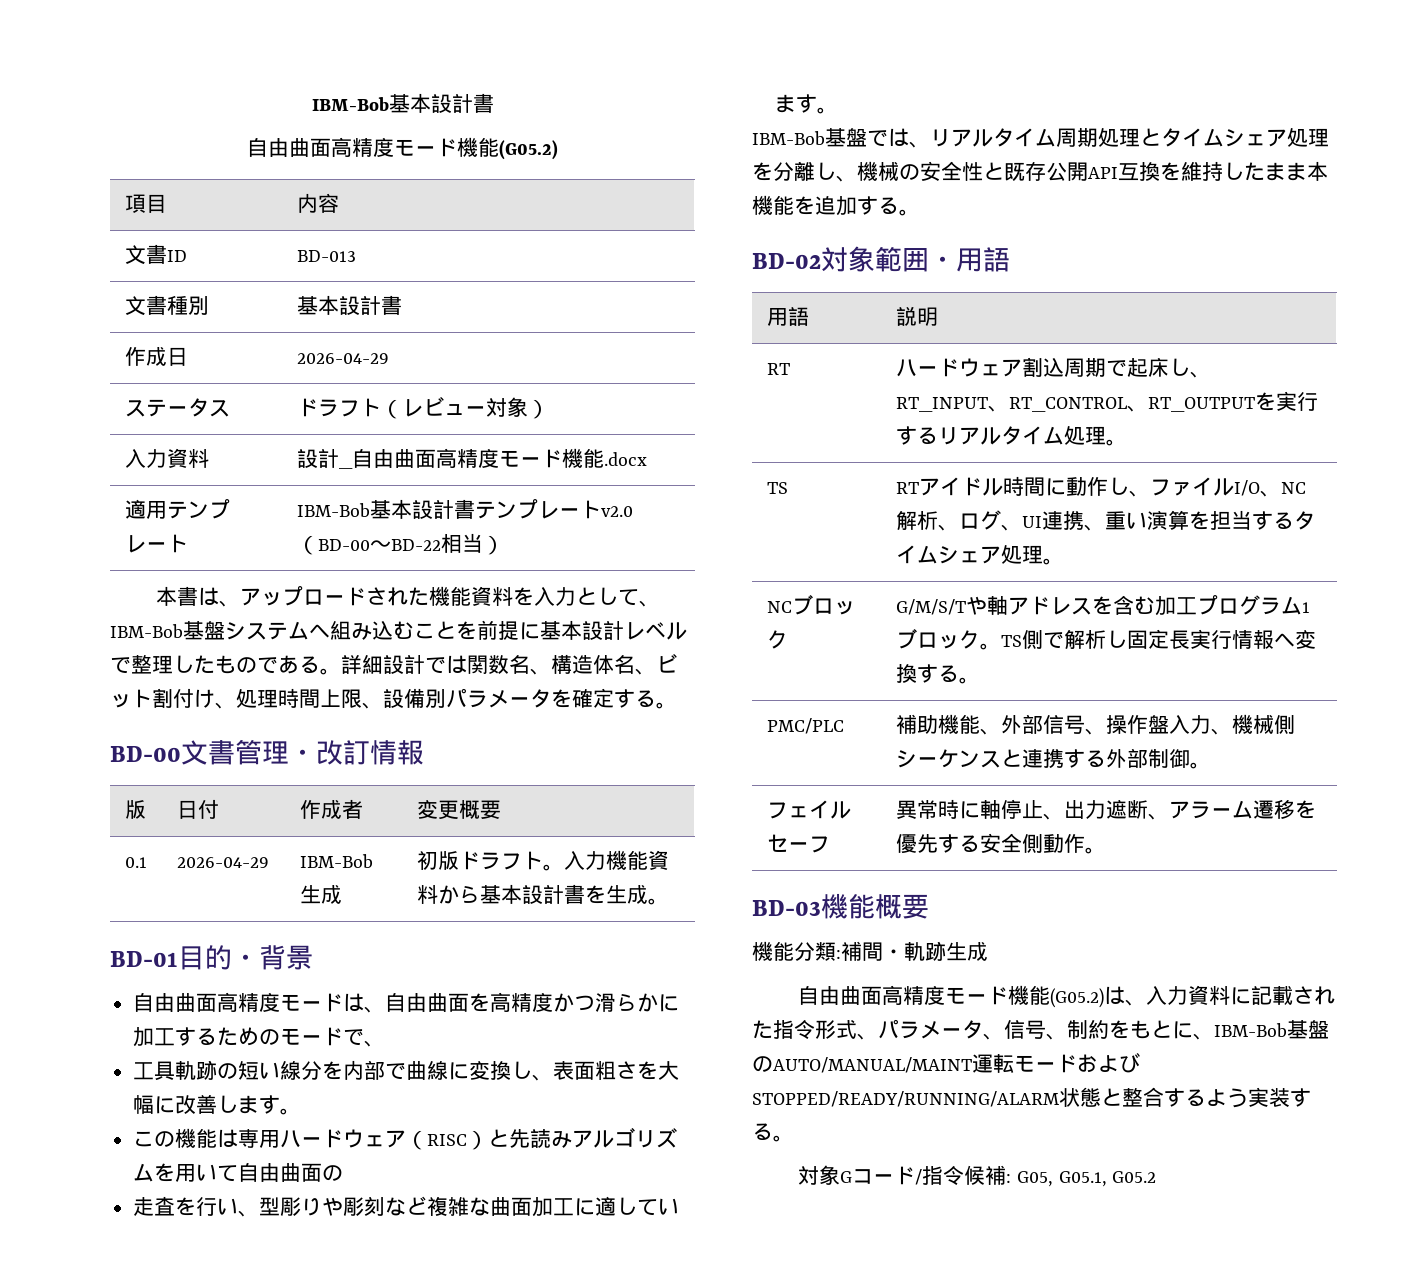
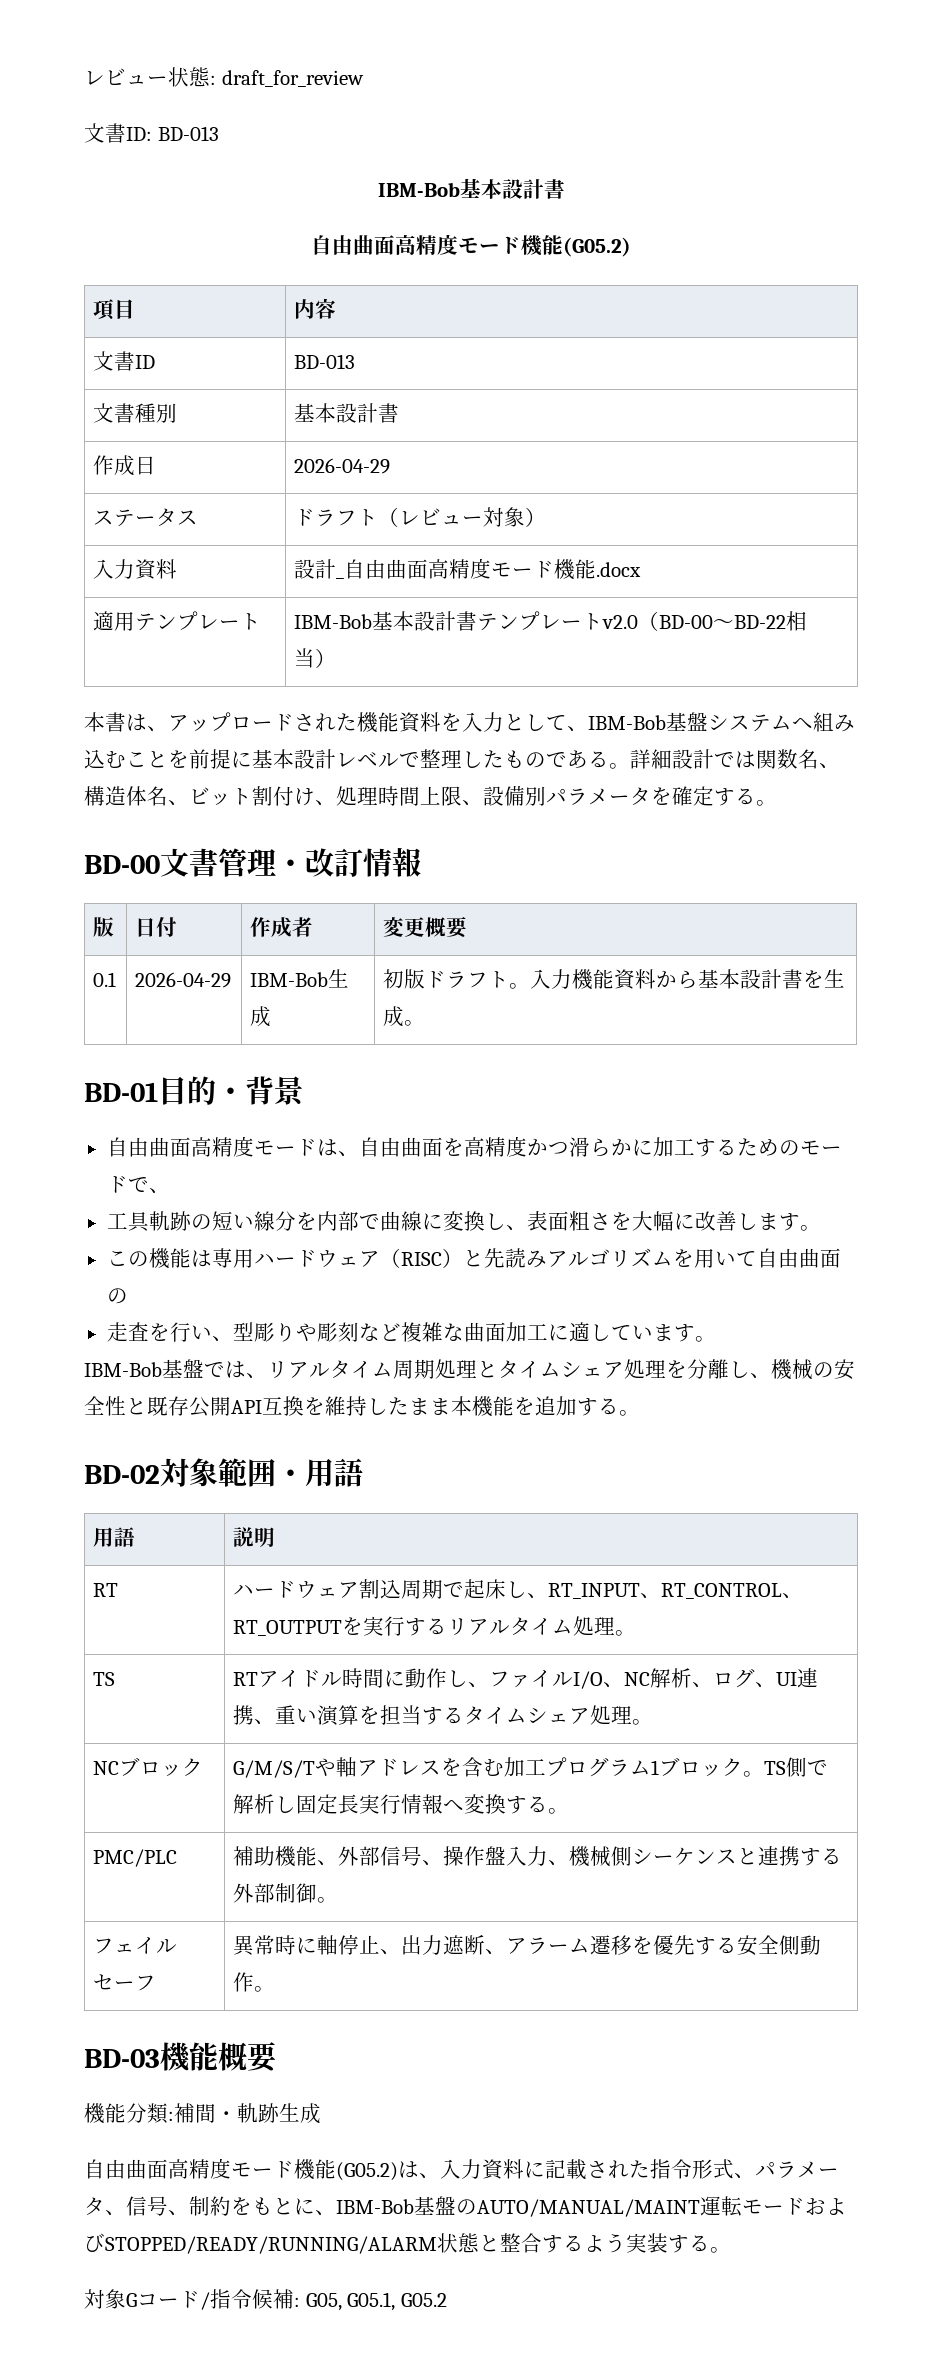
(311, 104) none -> [84,67,364,87] [84,123,219,143] レビュー状態: draft_for_review // 文書ID: BD-013 //

